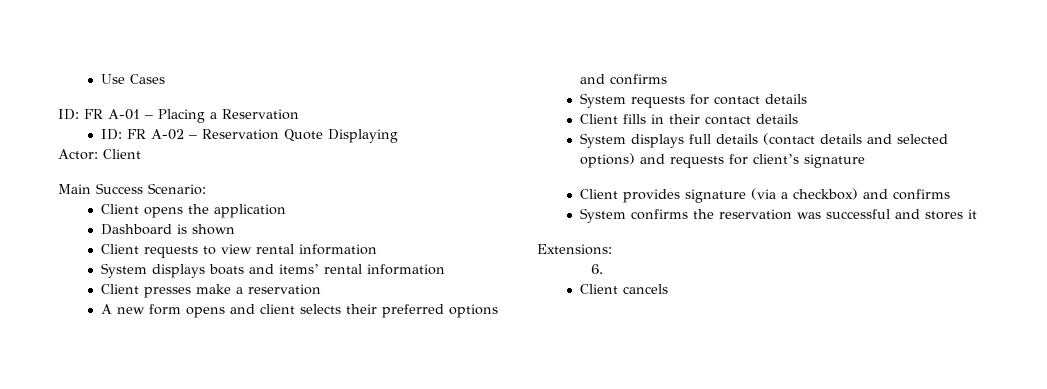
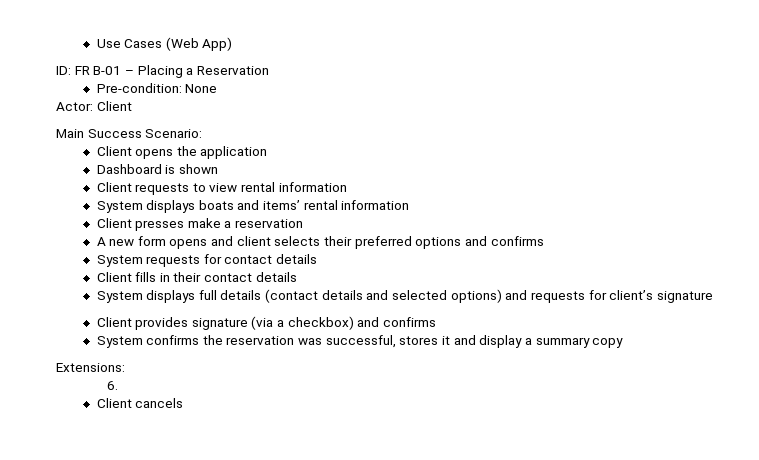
[58,109,140,120] // ID: FR A-01 -> [165,37,233,51] [56,66,122,75] (Web App) // ID: FR B-01
[101,129,399,143] ID: FR A-02 – Reservation Quote Displaying -> [96,83,218,93] Pre-condition: None
[826,209,921,219] successful and -> [325,335,396,348] successful,
(978, 214) none -> [453,335,624,348] and display a summary copy

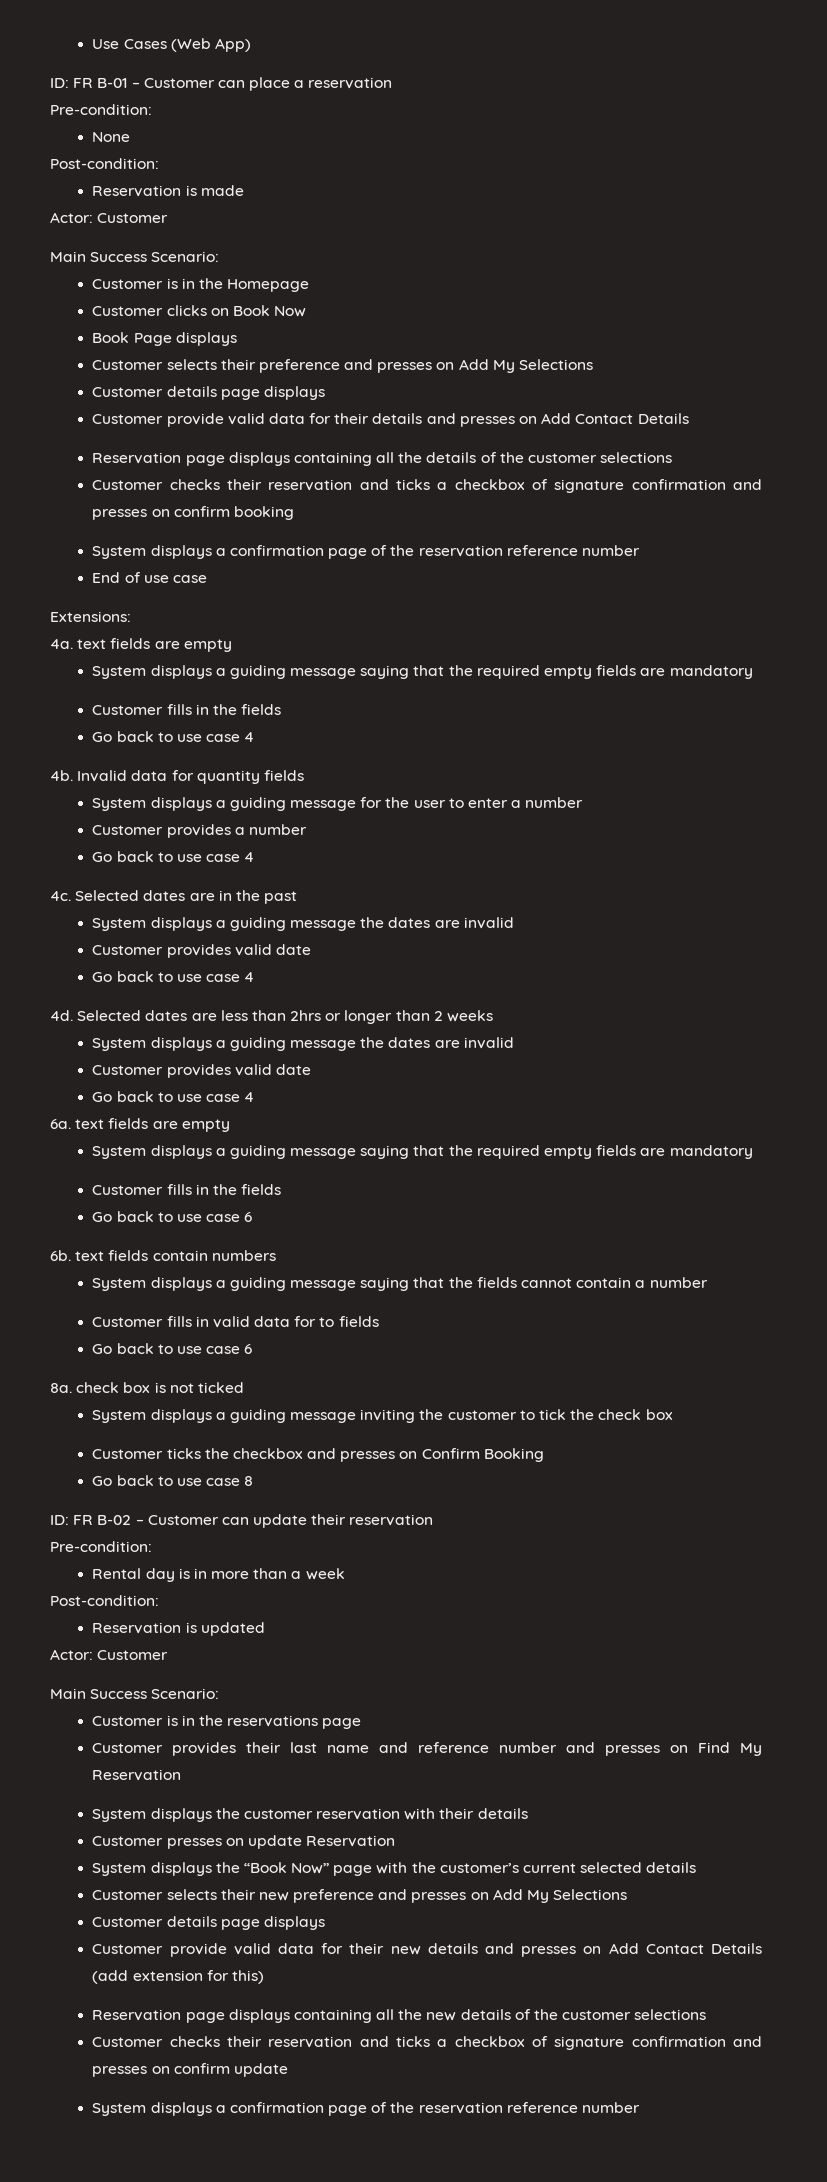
[137,65,269,78] [96,83,182,93] Placing a Reservation // Pre-condition: -> [143,77,393,91] [50,104,152,115] Customer can place a reservation // Pre-condition: //
[56,101,132,111] [56,129,203,138] [96,146,268,159] [96,164,218,174] [96,182,347,195] [96,200,410,213] [96,218,304,231] [96,236,544,249] [96,254,318,267] [96,272,297,282] [96,289,713,303] [96,316,437,330] [96,335,624,348] [56,363,125,372] [107,381,119,390] [96,398,184,408] // Actor: Client // Main Success Scenario: // Client opens the application // Dashboard is shown // Client requests to view rental information // System displays boats and items’ rental information // Client presses make a reservation // A new form opens and client selects their preferred options and confirms // System requests for contact details // Client fills in their contact details // System displays full details (contact details and selected options) and requests for client’s signature // Client provides signature (via a checkbox) and confirms // System confirms the reservation was successful, stores it and display a summary copy // Extensions: // 6. // Client cancels -> [50,158,159,169] [92,185,244,197] [50,212,169,223] [50,251,220,262] [92,278,310,292] [92,305,307,317] [92,332,237,346] [92,359,594,373] [92,386,325,400] [92,413,689,427] [92,452,673,466] [92,479,763,493] [92,506,294,520] [92,545,641,559] [92,572,207,583] [50,611,131,622] [50,638,232,652] [92,665,753,679] [92,704,282,715] [92,731,255,742] [50,770,304,784] [92,797,584,811] [92,824,307,838] [92,851,255,862] [50,890,298,904] [92,917,514,931] [92,944,311,958] [92,971,255,982] [50,1010,494,1024] [92,1037,514,1051] [92,1064,311,1078] [92,1091,255,1102] [50,1118,230,1132] [92,1145,753,1159] [92,1184,282,1195] [92,1211,253,1222] [50,1250,276,1261] [92,1277,708,1291] [92,1316,379,1328] [92,1343,253,1354] [50,1382,244,1393] [92,1409,673,1423] [92,1448,544,1462] [92,1475,254,1486] [50,1514,434,1528] [50,1541,152,1552] [92,1568,345,1582] [50,1595,159,1606] [92,1622,265,1636] [50,1649,169,1660] [50,1688,220,1699] [92,1715,362,1729] [92,1742,762,1756] [92,1769,182,1781] [92,1808,528,1822] [92,1835,396,1849] [92,1862,697,1876] [92,1889,628,1903] [92,1916,325,1930] [92,1943,762,1957] [92,1970,264,1984] [92,2009,707,2023] [92,2036,763,2050] [92,2063,288,2077] [92,2102,641,2116] // Post-condition: // Reservation is made // Actor: Customer // Main Success Scenario: // Customer is in the Homepage // Customer clicks on Book Now // Book Page displays // Customer selects their preference and presses on Add My Selections // Customer details page displays // Customer provide valid data for their details and presses on Add Contact Details // Reservation page displays containing all the details of the customer selections // Customer checks their reservation and ticks a checkbox of signature confirmation and presses on confirm booking // System displays a confirmation page of the reservation reference number // End of use case // Extensions: // 4a. text fields are empty // System displays a guiding message saying that the required empty fields are mandatory // Customer fills in the fields // Go back to use case 4 // 4b. Invalid data for quantity fields // System displays a guiding message for the user to enter a number // Customer provides a number // Go back to use case 4 // 4c. Selected dates are in the past // System displays a guiding message the dates are invalid // Customer provides valid date // Go back to use case 4 // 4d. Selected dates are less than 2hrs or longer than 2 weeks // System displays a guiding message the dates are invalid // Customer provides valid date // Go back to use case 4 // 6a. text fields are empty // System displays a guiding message saying that the required empty fields are mandatory // Customer fills in the fields // Go back to use case 6 // 6b. text fields contain numbers // System displays a guiding message saying that the fields cannot contain a number // Customer fills in valid data for to fields // Go back to use case 6 // 8a. check box is not ticked // System displays a guiding message inviting the customer to tick the check box // Customer ticks the checkbox and presses on Confirm Booking // Go back to use case 8 // ID: FR B-02 – Customer can update their reservation // Pre-condition: // Rental day is in more than a week // Post-condition: // Reservation is updated // Actor: Customer // Main Success Scenario: // Customer is in the reservations page // Customer provides their last name and reference number and presses on Find My Reservation // System displays the customer reservation with their details // Customer presses on update Reservation // System displays the “Book Now” page with the customer’s current selected details // Customer selects their new preference and presses on Add My Selections // Customer details page displays // Customer provide valid data for their new details and presses on Add Contact Details (add extension for this) // Reservation page displays containing all the new details of the customer selections // Customer checks their reservation and ticks a checkbox of signature confirmation and presses on confirm update // System displays a confirmation page of the reservation reference number

